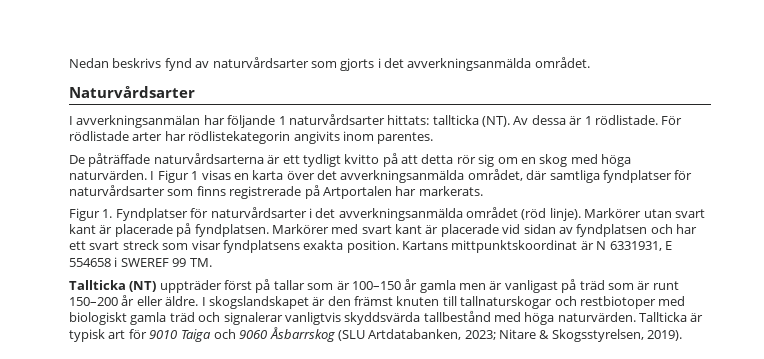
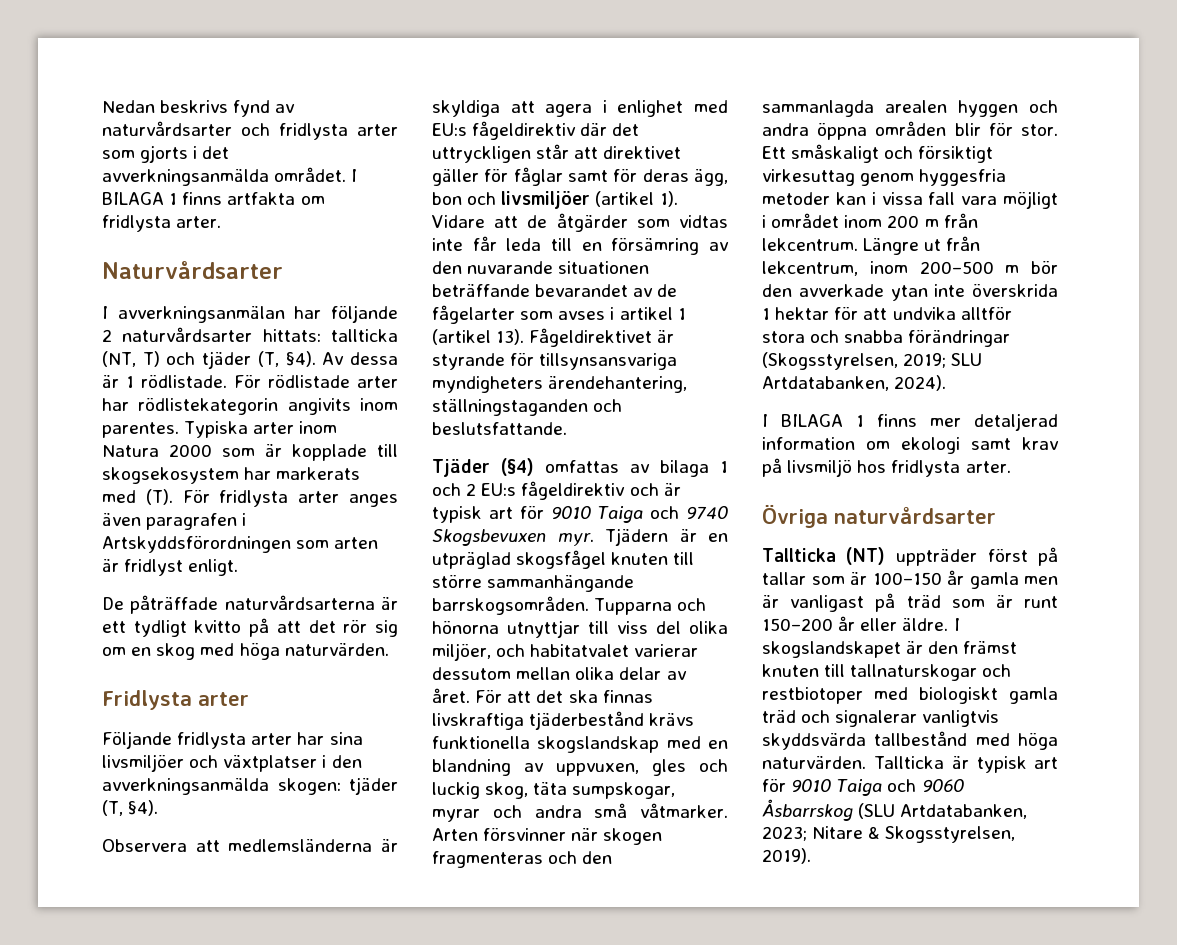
(309, 62) none -> [241,123,398,140] och fridlysta arter
(590, 62) none -> [351,169,358,182] [102,192,325,205] [102,215,222,232] I BILAGA 1 finns artfakta om fridlysta arter.
[278,116,286,125] 1 -> [102,329,112,342] 2
[482,116,510,127] (NT). -> [102,351,316,369] (NT, T) och tjäder (T, §4).
(434, 138) none -> [184,421,338,438] [102,444,398,461] [102,467,361,484] [102,489,399,507] [102,513,247,530] [102,535,379,553] [102,559,239,576] Typiska arter inom Natura 2000 som är kopplade till skogsekosystem har markerats med (T). För fridlysta arter anges även paragrafen i Artskyddsförordningen som arten är fridlyst enligt.
[421,154,454,164] detta -> [308,620,336,633] det
[150,169,693,183] [69,185,483,199] [69,207,705,221] [69,223,697,237] [69,240,672,253] [69,257,212,267] I Figur 1 visas en karta över det avverkningsanmälda området, där samtliga fyndplatser för naturvårdsarter som finns registrerade på Artportalen har markerats. // Figur 1. Fyndplatser för naturvårdsarter i det avverkningsanmälda området (röd linje). Markörer utan svart kant är placerade på fyndplatsen. Markörer med svart kant är placerade vid sidan av fyndplatsen och har ett svart streck som visar fyndplatsens exakta position. Kartans mittpunktskoordinat är N 6331931, E 554658 i SWEREF 99 TM. -> [102,690,249,710] [102,731,363,749] [102,754,362,772] [102,777,398,795] [102,800,159,816] [102,839,399,852] [432,100,728,117] [432,121,640,140] [432,144,682,163] [432,167,728,186] [432,191,678,209] [432,213,728,232] [432,236,729,255] [432,261,650,274] [432,284,678,297] [432,305,686,324] [432,328,675,347] [432,352,678,370] [432,376,688,393] [432,399,623,416] [432,422,567,435] [432,458,728,477] [432,481,681,500] [432,505,728,523] [432,528,728,546] [432,550,695,569] [432,574,635,592] [432,596,707,615] [432,620,728,638] [432,643,699,661] [432,667,687,680] [432,688,653,703] [432,711,695,730] [432,736,728,753] [432,759,728,776] [432,782,676,799] [432,803,729,822] [432,827,663,845] [432,851,613,868] [762,100,1058,117] [762,121,1059,140] [762,144,994,163] [762,169,1007,186] [762,191,1058,209] [762,213,978,228] [762,236,981,255] [762,260,1058,276] [762,283,1058,301] [762,306,1012,320] [762,329,1011,347] [762,352,983,370] [762,375,947,391] [762,413,1058,431] [762,437,1059,454] [762,458,1011,477] [762,504,996,528] // Fridlysta arter // Följande fridlysta arter har sina livsmiljöer och växtplatser i den avverkningsanmälda skogen: tjäder (T, §4). // Observera att medlemsländerna är skyldiga att agera i enlighet med EU:s fågeldirektiv där det uttryckligen står att direktivet gäller för fåglar samt för deras ägg, bon och livsmiljöer (artikel 1). Vidare att de åtgärder som vidtas inte får leda till en försämring av den nuvarande situationen beträffande bevarandet av de fågelarter som avses i artikel 1 (artikel 13). Fågeldirektivet är styrande för tillsynsansvariga myndigheters ärendehantering, ställningstaganden och beslutsfattande. // Tjäder (§4) omfattas av bilaga 1 och 2 EU:s fågeldirektiv och är typisk art för 9010 Taiga och 9740 Skogsbevuxen myr. Tjädern är en utpräglad skogsfågel knuten till större sammanhängande barrskogsområden. Tupparna och hönorna utnyttjar till viss del olika miljöer, och habitatvalet varierar dessutom mellan olika delar av året. För att det ska finnas livskraftiga tjäderbestånd krävs funktionella skogslandskap med en blandning av uppvuxen, gles och luckig skog, täta sumpskogar, myrar och andra små våtmarker. Arten försvinner när skogen fragmenteras och den sammanlagda arealen hyggen och andra öppna områden blir för stor. Ett småskaligt och försiktigt virkesuttag genom hyggesfria metoder kan i vissa fall vara möjligt i området inom 200 m från lekcentrum. Längre ut från lekcentrum, inom 200–500 m bör den avverkade ytan inte överskrida 1 hektar för att undvika alltför stora och snabba förändringar (Skogsstyrelsen, 2019; SLU Artdatabanken, 2024). // I BILAGA 1 finns mer detaljerad information om ekologi samt krav på livsmiljö hos fridlysta arter. // Övriga naturvårdsarter

